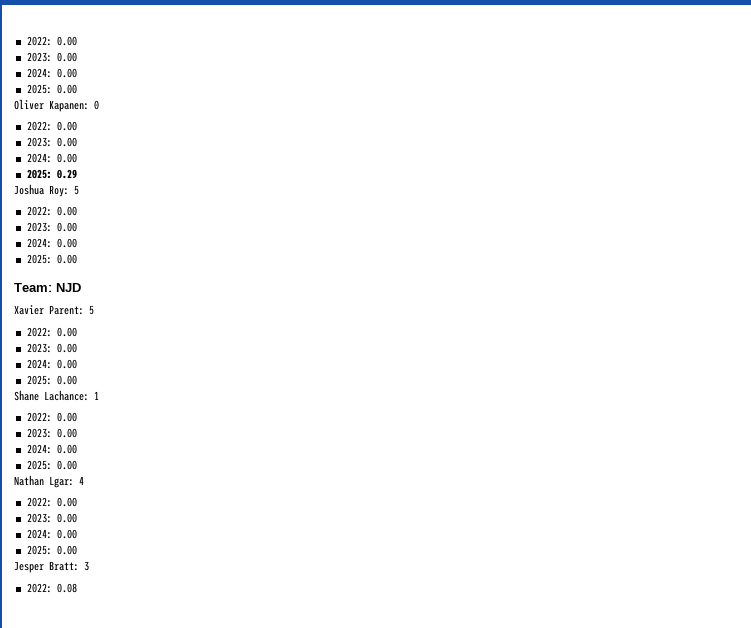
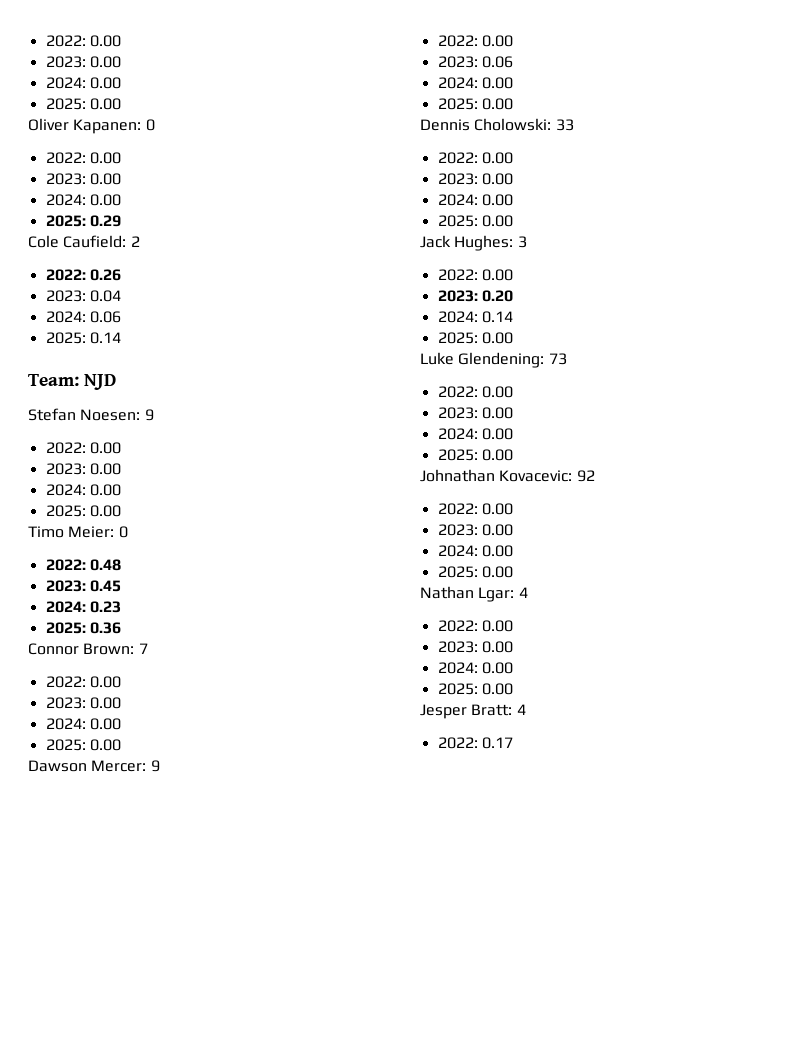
[14,184,79,197] [26,206,77,216] [26,222,77,232] [26,238,77,248] [26,254,77,264] [14,283,81,292] [14,305,94,315] [26,327,77,337] [26,343,77,353] [26,359,77,369] [26,375,77,385] [14,390,99,401] Joshua Roy: 5 // 2022: 0.00 // 2023: 0.00 // 2024: 0.00 // 2025: 0.00 // Team: NJD // Xavier Parent: 5 // 2022: 0.00 // 2023: 0.00 // 2024: 0.00 // 2025: 0.00 // Shane Lachance: 1 -> [28,235,140,248] [45,269,121,281] [45,290,121,302] [45,311,121,323] [45,332,121,344] [28,374,116,390] [28,408,154,421] [45,442,121,454] [45,463,121,475] [45,484,121,496] [45,505,121,517] [28,526,128,538] [45,559,121,571] [45,580,121,592] [45,601,121,613] [45,622,121,634] [28,643,148,655] [45,676,121,688] [45,697,121,709] [45,718,121,730] [45,739,121,751] [28,760,160,772] [437,35,513,47] [437,56,513,68] [437,77,513,89] [437,98,513,110] [420,118,574,131] [437,152,513,164] [437,173,513,185] [437,194,513,206] [437,215,513,227] [420,235,527,251] [437,269,513,281] [437,290,513,302] [437,311,513,323] [437,332,513,344] [420,352,567,368] [437,386,513,398] [437,407,513,419] [437,428,513,440] [437,449,513,461] [420,469,595,482] Cole Caufield: 2 // 2022: 0.26 // 2023: 0.04 // 2024: 0.06 // 2025: 0.14 // Team: NJD // Stefan Noesen: 9 // 2022: 0.00 // 2023: 0.00 // 2024: 0.00 // 2025: 0.00 // Timo Meier: 0 // 2022: 0.48 // 2023: 0.45 // 2024: 0.23 // 2025: 0.36 // Connor Brown: 7 // 2022: 0.00 // 2023: 0.00 // 2024: 0.00 // 2025: 0.00 // Dawson Mercer: 9 // 2022: 0.00 // 2023: 0.06 // 2024: 0.00 // 2025: 0.00 // Dennis Cholowski: 33 // 2022: 0.00 // 2023: 0.00 // 2024: 0.00 // 2025: 0.00 // Jack Hughes: 3 // 2022: 0.00 // 2023: 0.20 // 2024: 0.14 // 2025: 0.00 // Luke Glendening: 73 // 2022: 0.00 // 2023: 0.00 // 2024: 0.00 // 2025: 0.00 // Johnathan Kovacevic: 92
[84,561,89,571] [26,583,77,593] 3 // 2022: 0.08 -> [516,704,526,715] [437,737,513,749] 4 // 2022: 0.17

